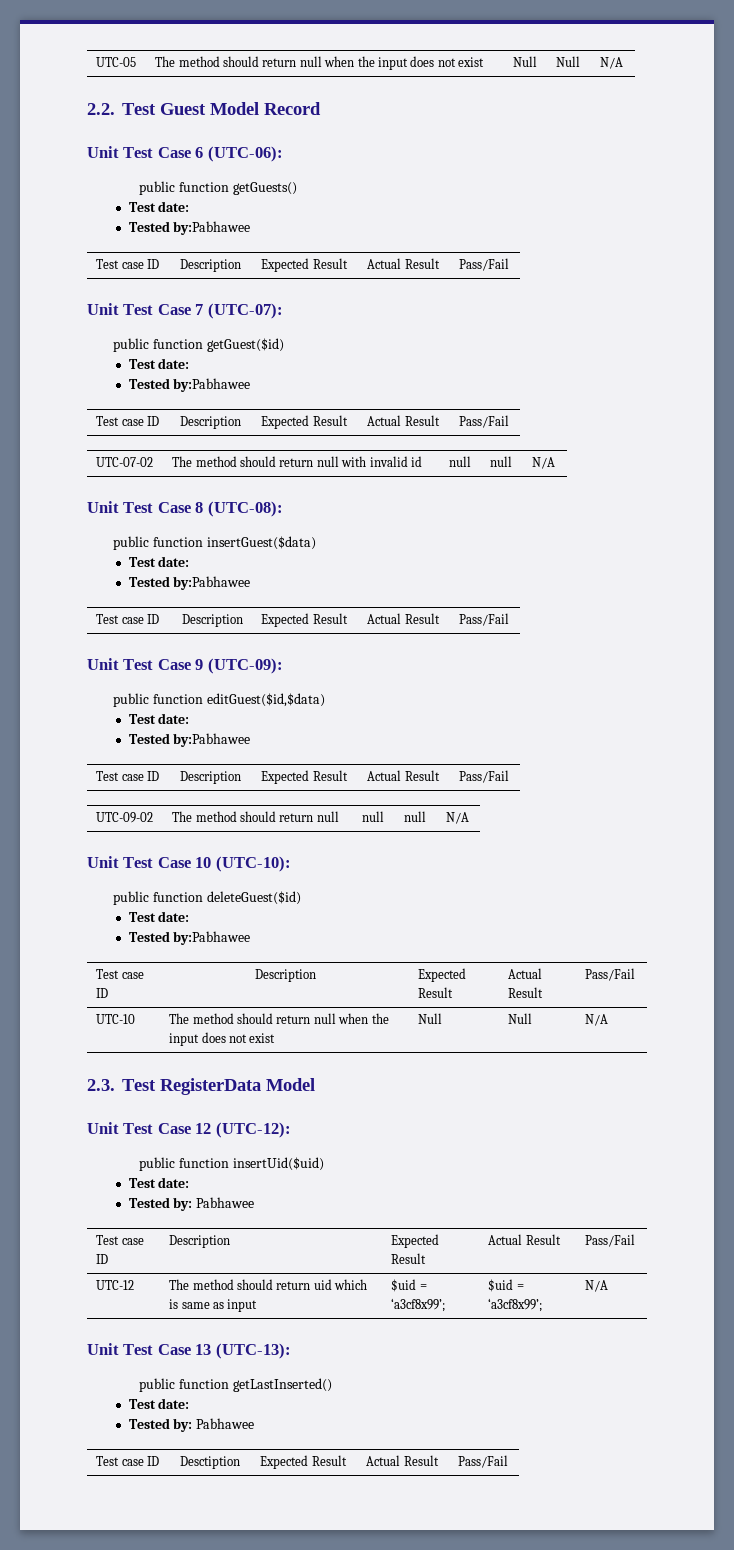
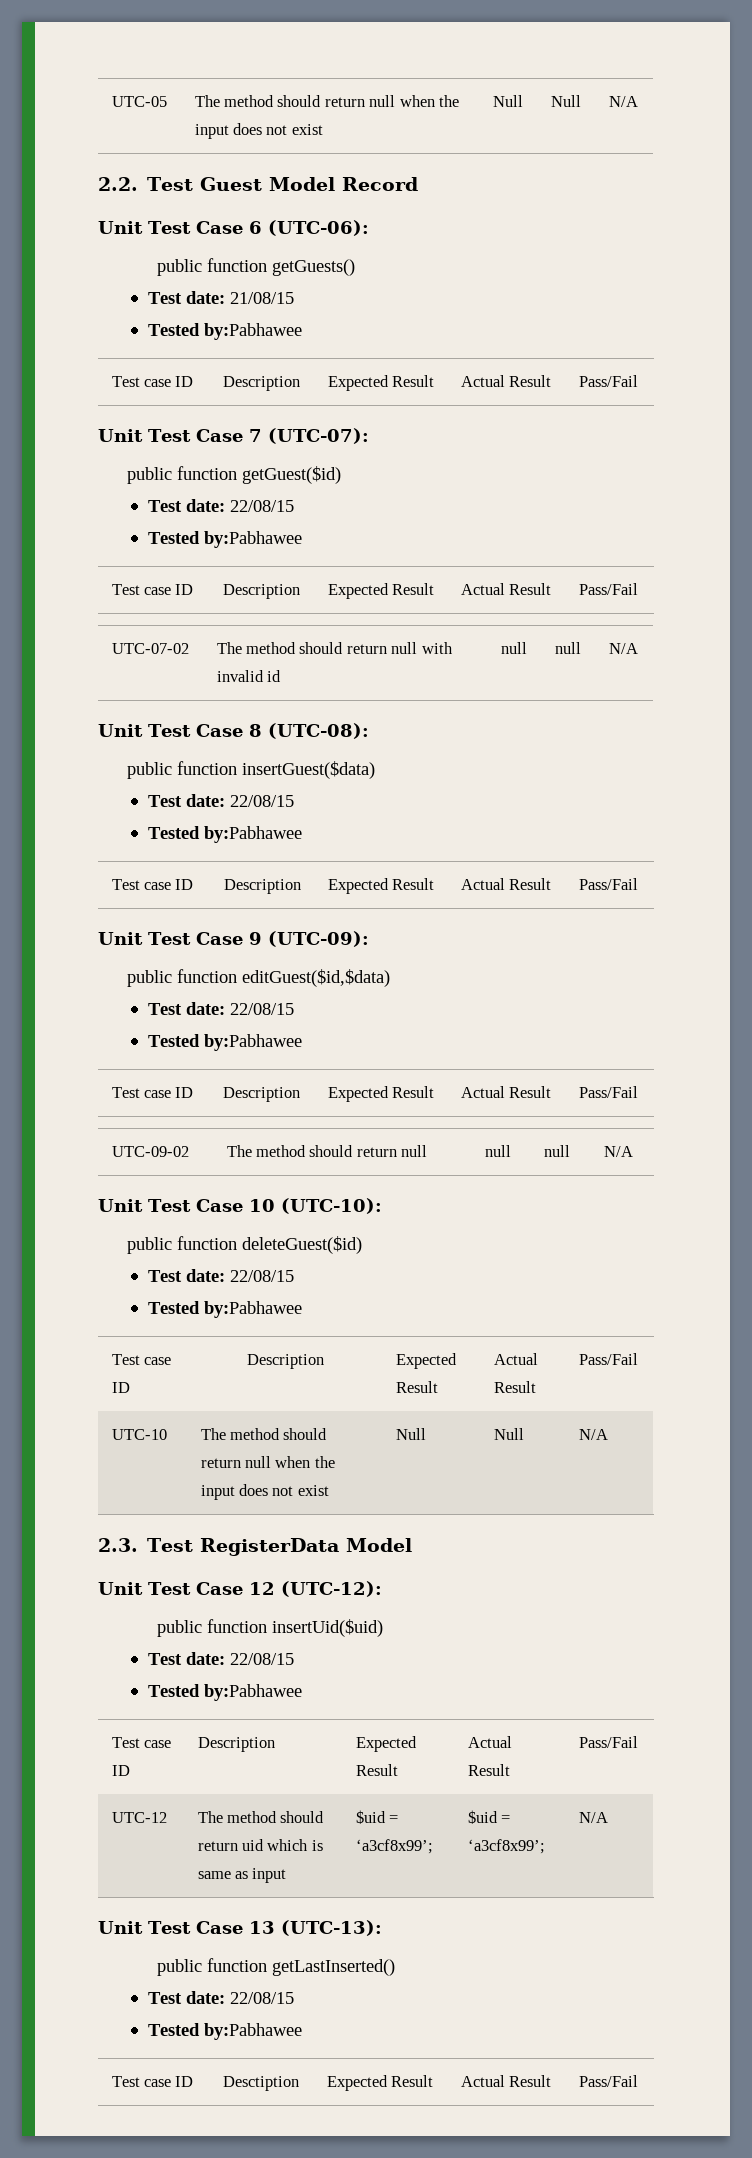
(190, 206) none -> [229,292,294,304] 21/08/15
(190, 363) none -> [229,500,294,512] 22/08/15
(190, 561) none -> [229,795,294,807] 22/08/15
(190, 718) none -> [229,1003,294,1015] 22/08/15
(190, 916) none -> [229,1270,294,1282] 22/08/15
[128,1197,255,1211] // Tested by: Pabhawee -> [229,1653,294,1665] [147,1684,302,1701] 22/08/15 // Tested by:Pabhawee
[128,1418,255,1432] // Tested by: Pabhawee -> [229,1992,294,2004] [147,2023,302,2040] 22/08/15 // Tested by:Pabhawee

